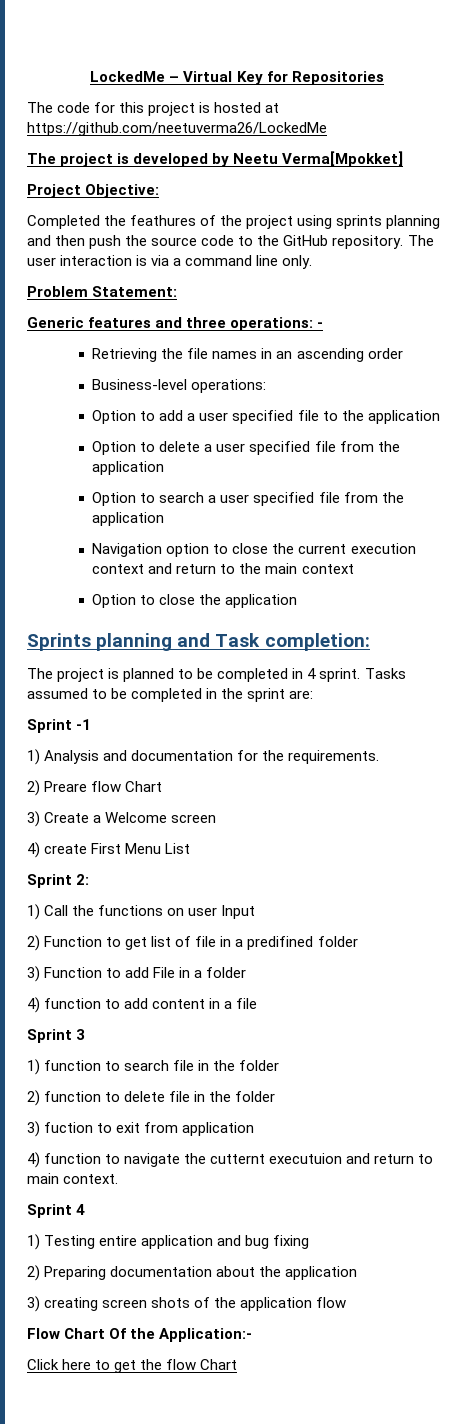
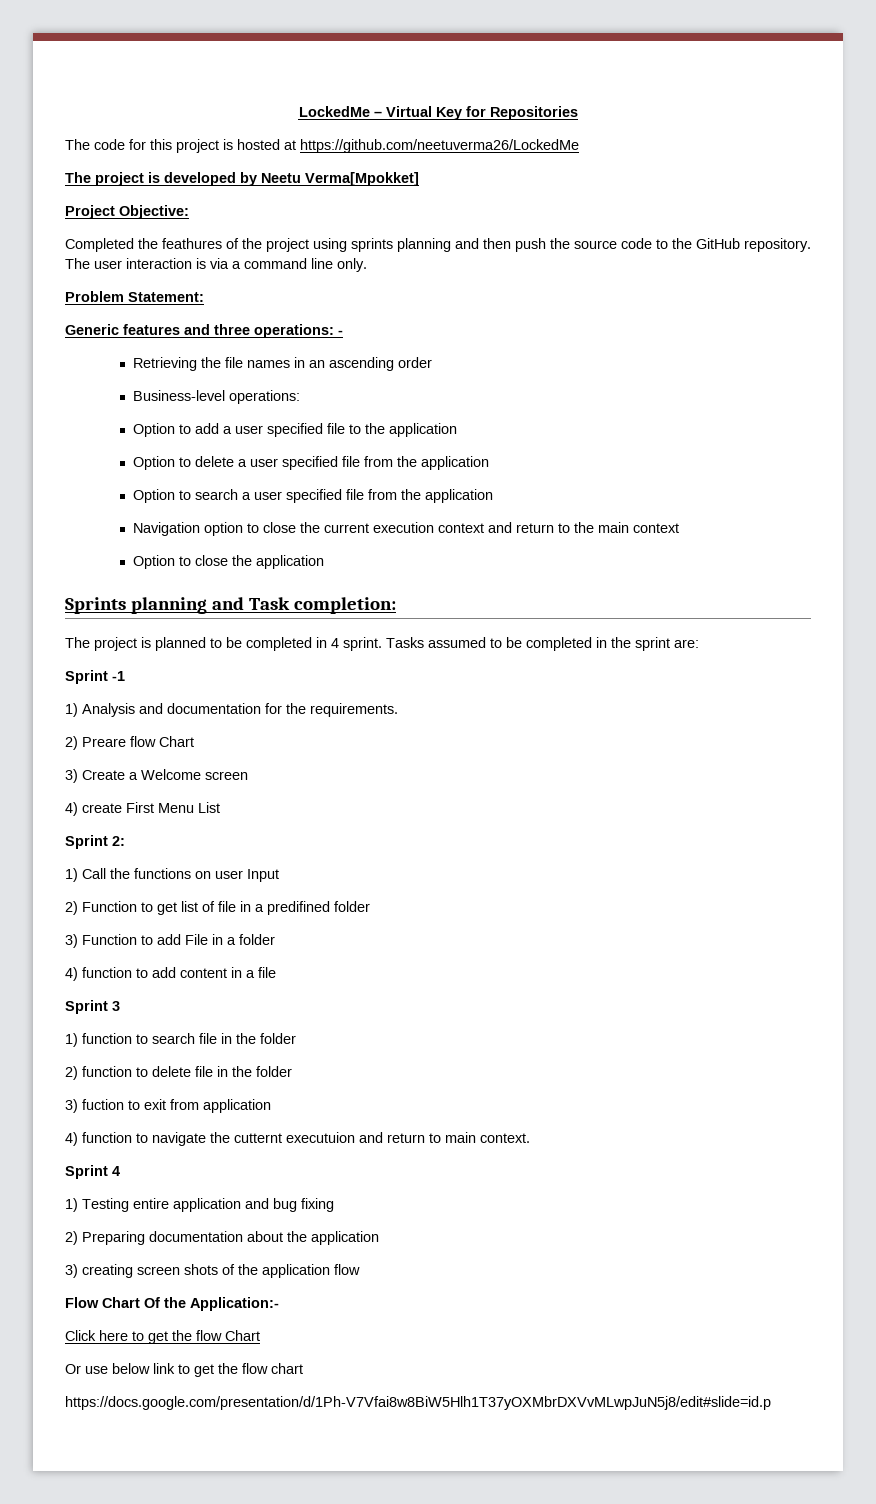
(238, 1364) none -> [65,1363,303,1377] [65,1396,771,1410] // Or use below link to get the flow chart // https://docs.google.com/presentation/d/1Ph-V7Vfai8w8BiW5Hlh1T37yOXMbrDXVvMLwpJuN5j8/edit#slide=id.p

